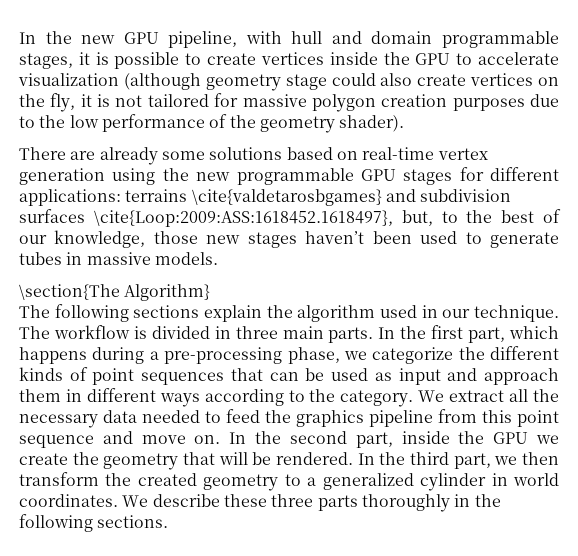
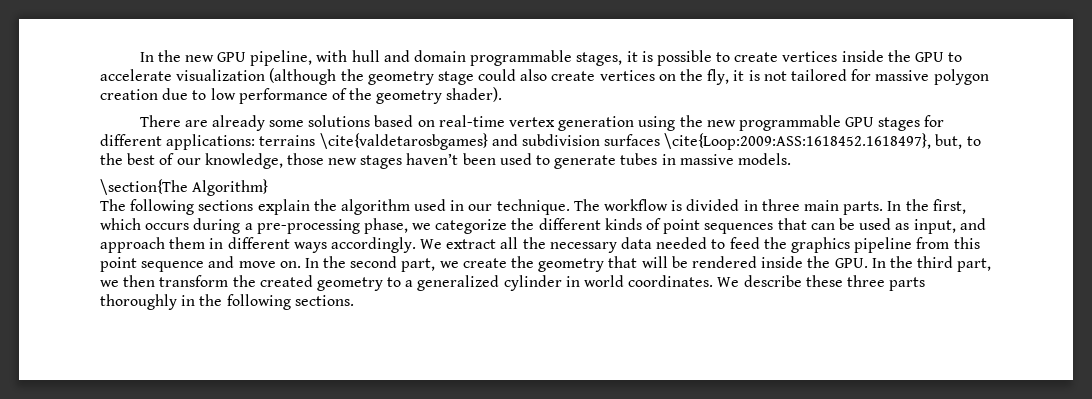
(201, 81) none -> [340,69,364,81] the
[452,98,525,111] purposes -> (158, 94) none
[39,115,66,128] the -> (207, 95) none
[431,325,559,343] [19,347,87,364] first part, which happens -> [932,199,966,214] [100,218,190,230] first, which occurs
[398,368,441,385] input -> [913,219,956,234] input,
[204,389,414,407] according to the category. -> [330,237,416,253] accordingly.
[401,431,529,444] inside the GPU -> (436, 265) none
[275,452,353,465] rendered. -> [691,256,868,268] rendered inside the GPU.

